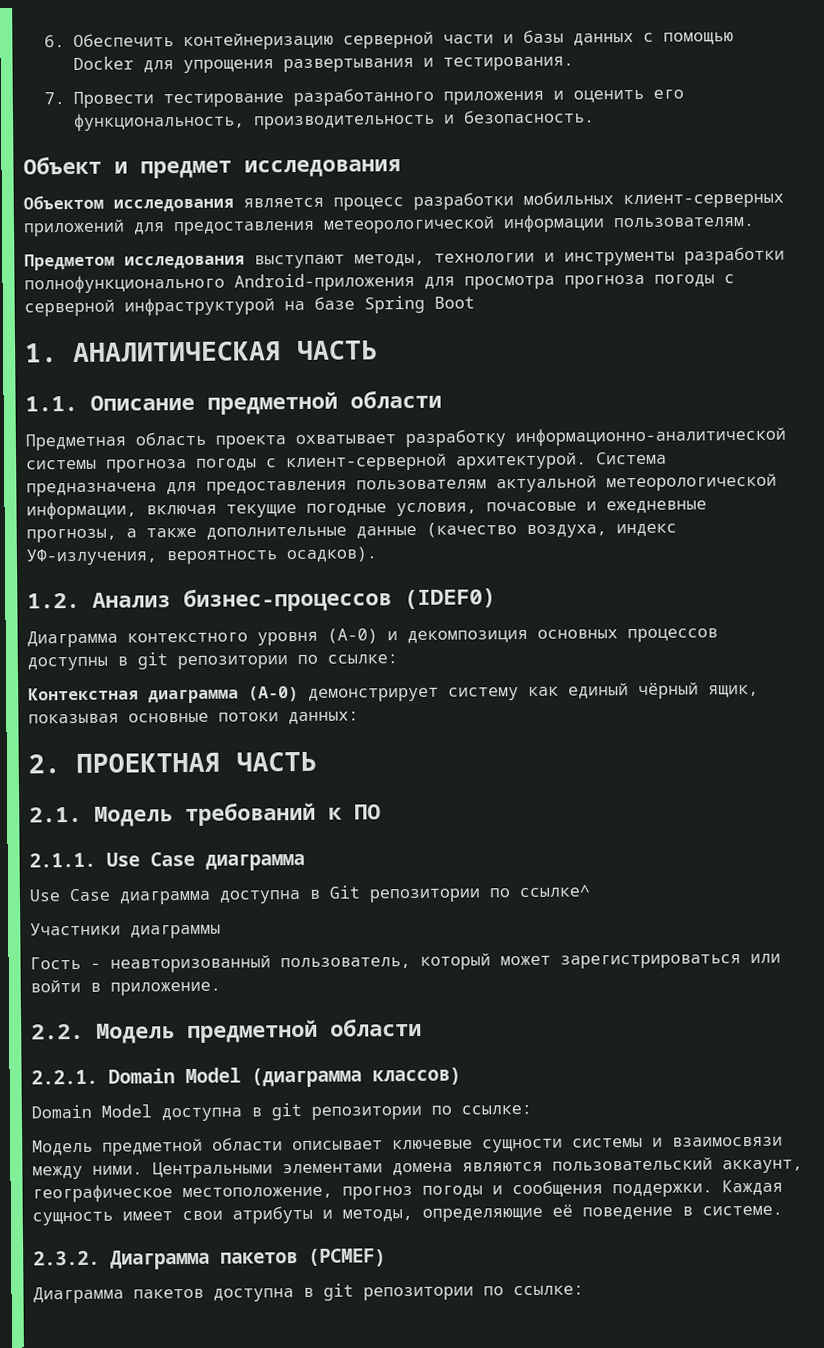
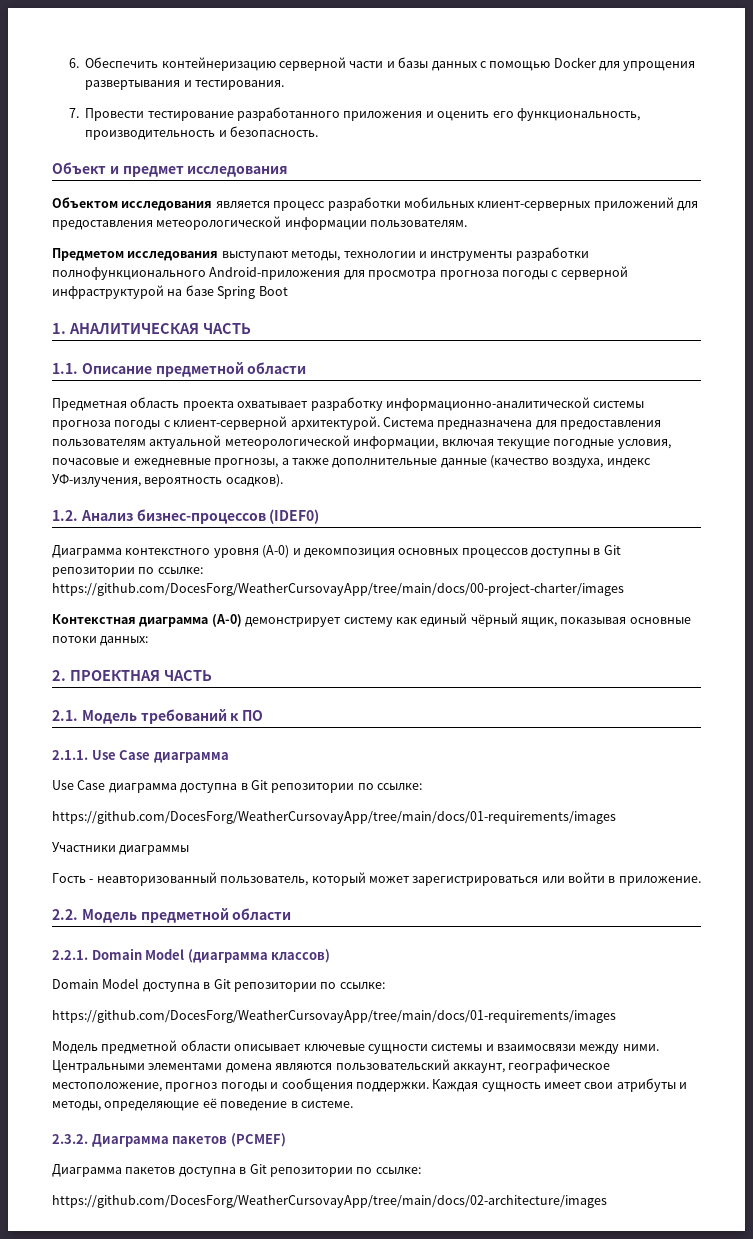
[137,652,398,670] git репозитории по ссылке: -> [603,545,621,555] [52,567,203,577] [52,583,624,596] Git репозитории по ссылке: https://github.com/DocesForg/WeatherCursovayApp/tree/main/docs/00-project-charter/images
[519,884,590,898] ссылке^ -> [377,783,422,790] [52,811,616,824] ссылке: // https://github.com/DocesForg/WeatherCursovayApp/tree/main/docs/01-requirements/images
[271,1102,532,1121] git репозитории по ссылке: -> [213,979,385,992] [52,1010,616,1023] Git репозитории по ссылке: // https://github.com/DocesForg/WeatherCursovayApp/tree/main/docs/01-requirements/images
[323,1283,584,1301] git репозитории по ссылке: -> [249,1164,421,1177] [52,1195,607,1208] Git репозитории по ссылке: // https://github.com/DocesForg/WeatherCursovayApp/tree/main/docs/02-architecture/images

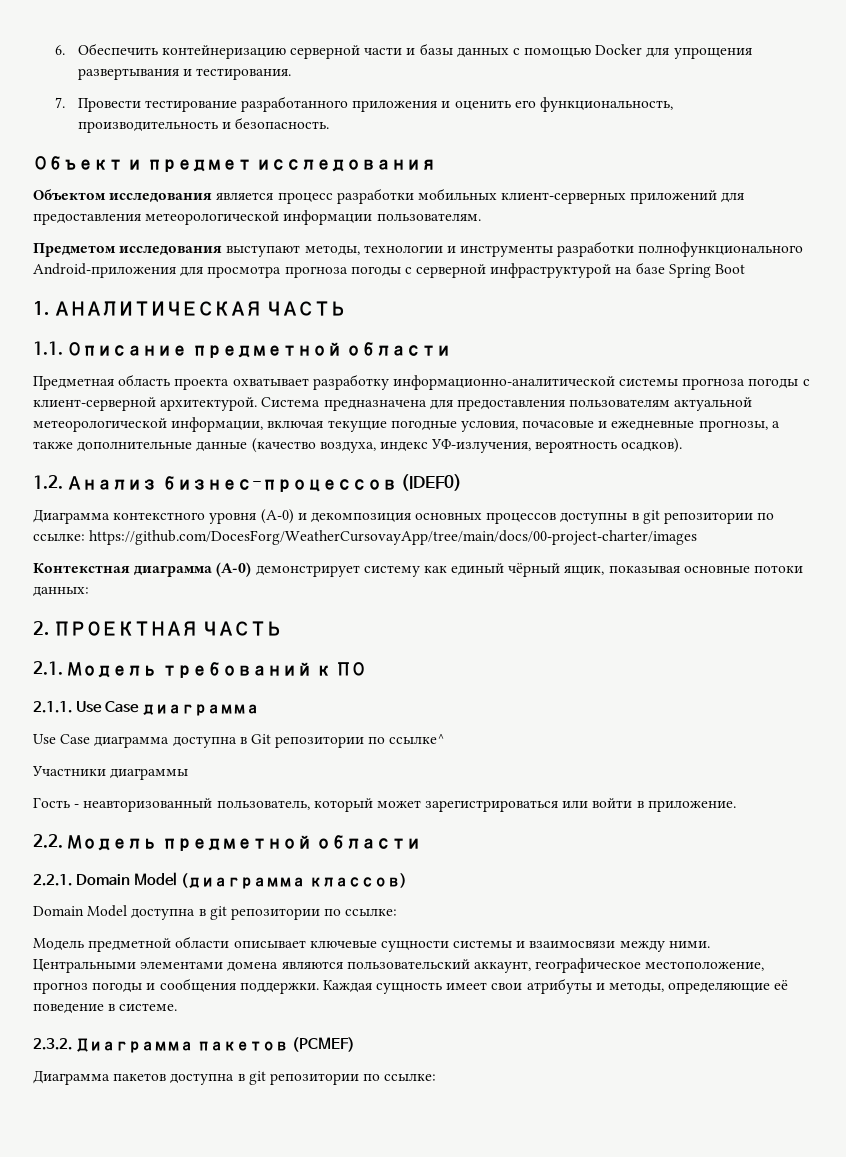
[603,545,621,555] Git -> [642,510,660,524] git
[377,783,422,790] [52,811,616,824] ссылке: // https://github.com/DocesForg/WeatherCursovayApp/tree/main/docs/01-requirements/images -> [389,734,446,744] ссылке^
[213,979,385,992] [52,1010,616,1023] Git репозитории по ссылке: // https://github.com/DocesForg/WeatherCursovayApp/tree/main/docs/01-requirements/images -> [209,906,398,920] git репозитории по ссылке:
[249,1164,421,1177] [52,1195,607,1208] Git репозитории по ссылке: // https://github.com/DocesForg/WeatherCursovayApp/tree/main/docs/02-architecture/images -> [248,1071,437,1085] git репозитории по ссылке:

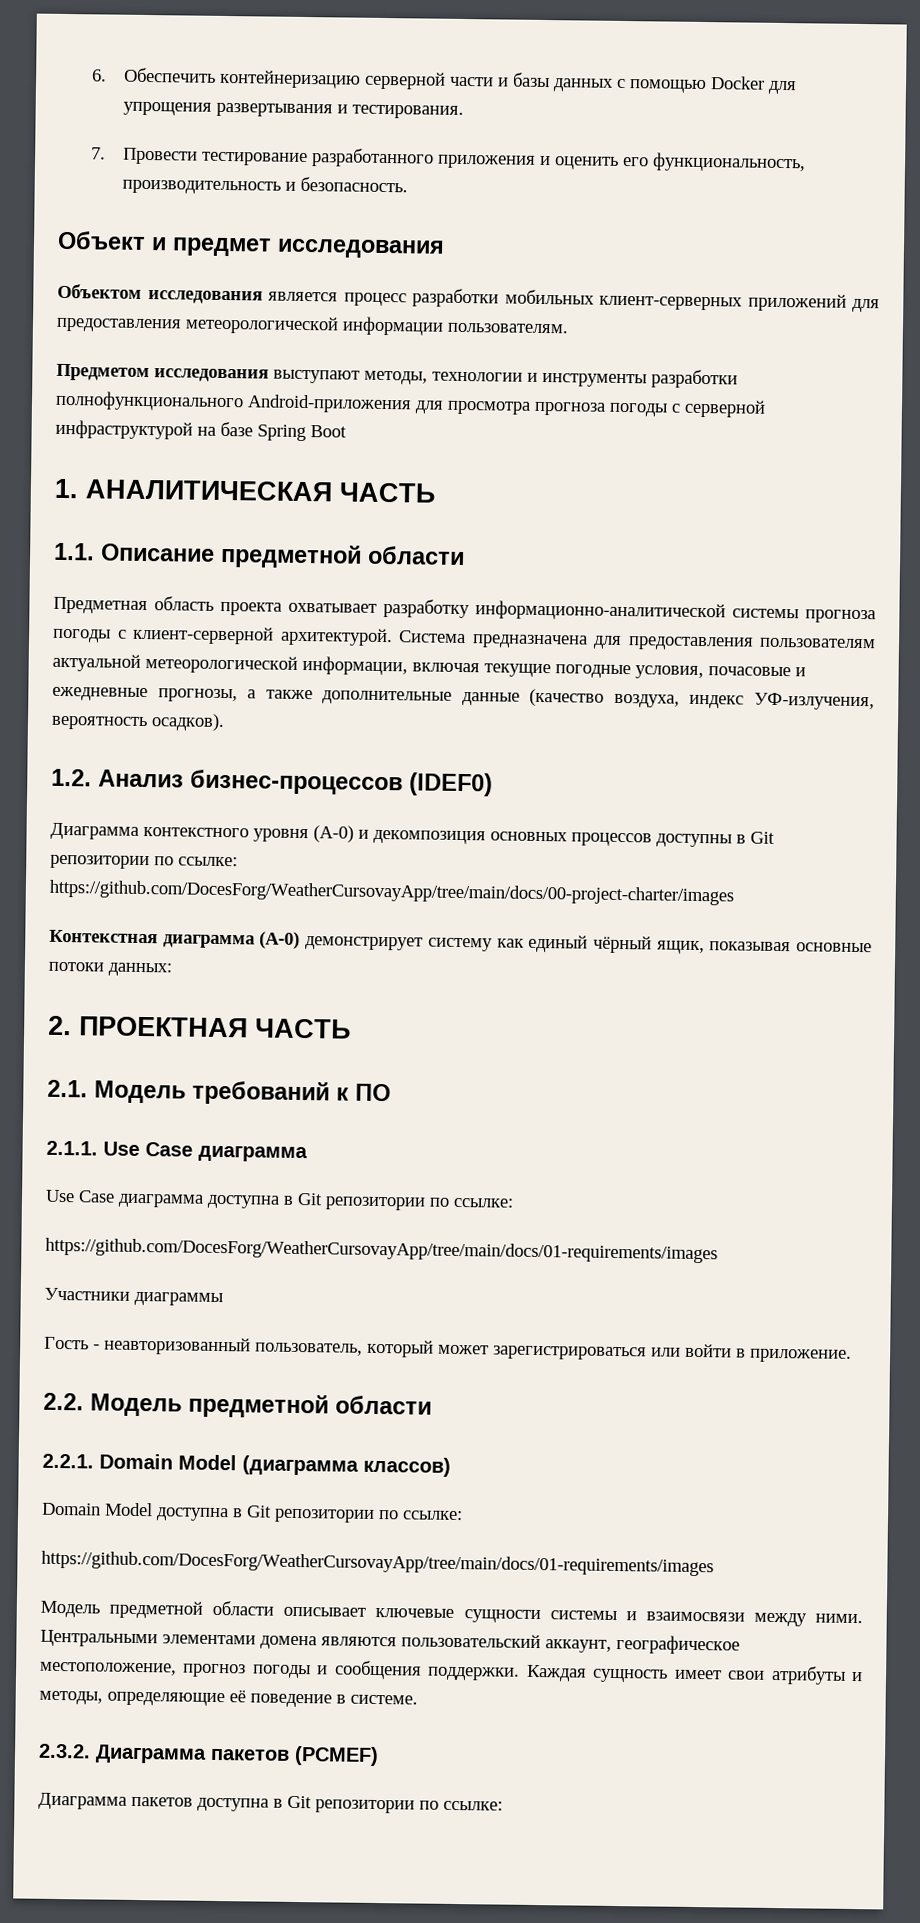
[642,510,660,524] git -> [750,831,775,844] Git
[389,734,446,744] ссылке^ -> [453,1197,514,1208] [45,1237,718,1264] ссылке: // https://github.com/DocesForg/WeatherCursovayApp/tree/main/docs/01-requirements/images
[209,906,398,920] git репозитории по ссылке: -> [246,1505,463,1523] [41,1550,714,1577] Git репозитории по ссылке: // https://github.com/DocesForg/WeatherCursovayApp/tree/main/docs/01-requirements/images
[248,1071,266,1085] git -> [287,1795,312,1809] Git

